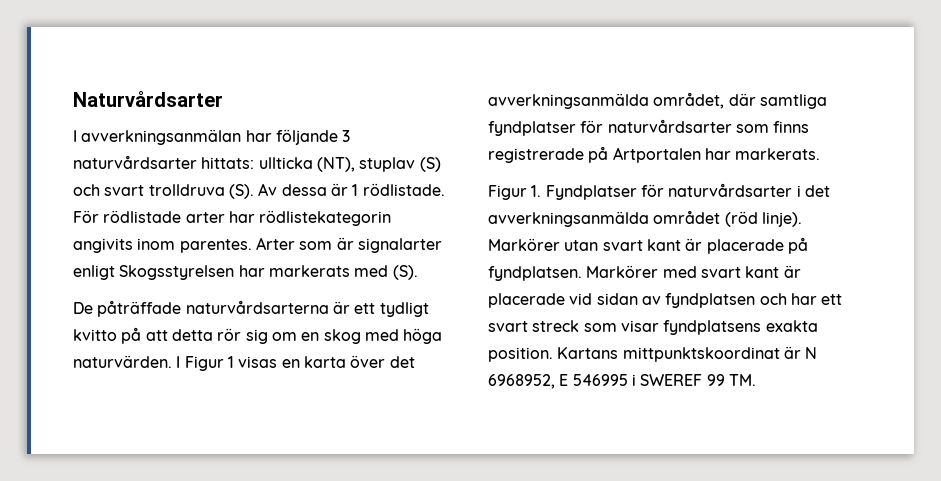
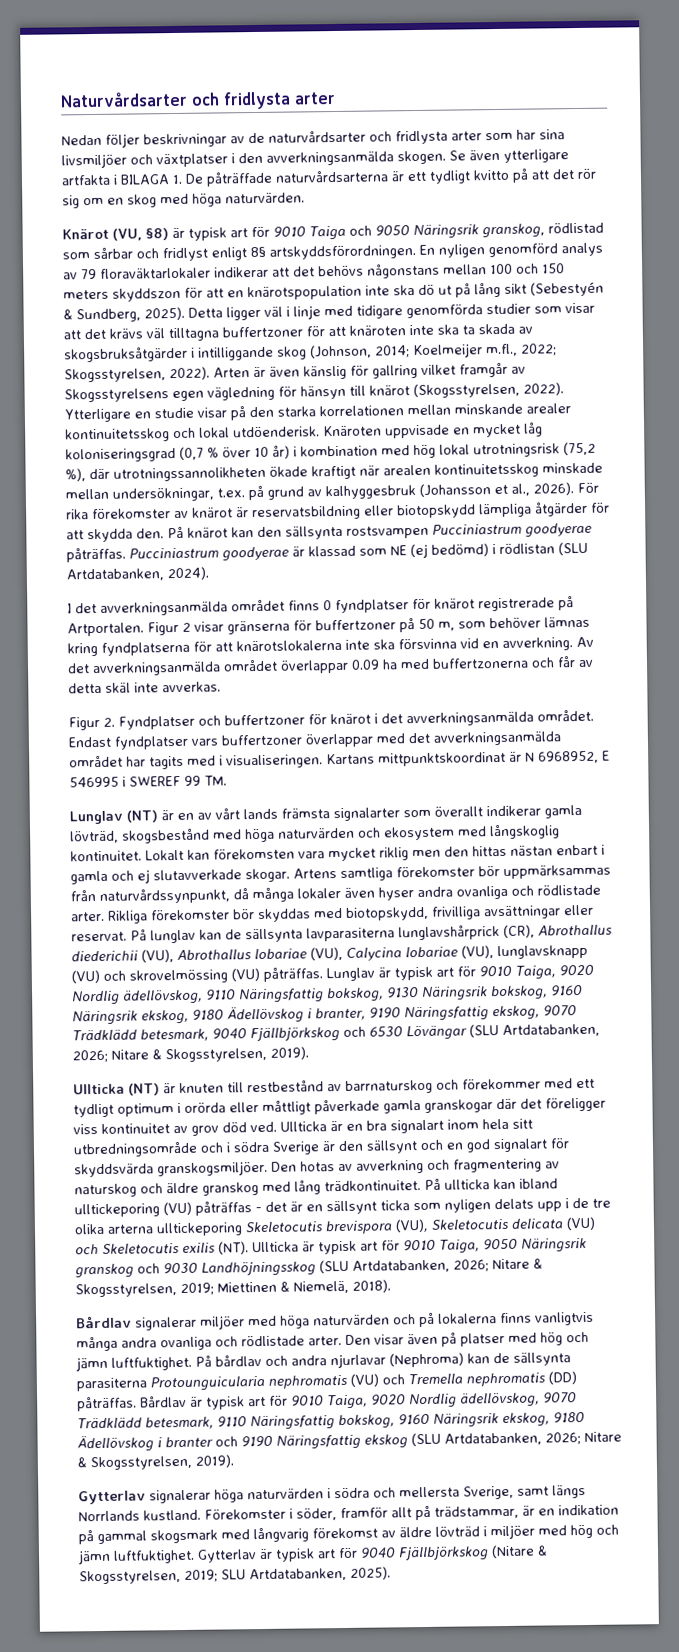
[73,129,351,145] [73,155,441,172] [73,183,445,199] [73,210,392,226] [73,237,442,253] [73,265,418,280] // I avverkningsanmälan har följande 3 naturvårdsarter hittats: ullticka (NT), stuplav (S) och svart trolldruva (S). Av dessa är 1 rödlistade. För rödlistade arter har rödlistekategorin angivits inom parentes. Arter som är signalarter enligt Skogsstyrelsen har markerats med (S). // -> [191,91,336,110] [61,129,565,148] [61,149,569,169] [61,174,183,186] och fridlysta arter // Nedan följer beskrivningar av de naturvårdsarter och fridlysta arter som har sina livsmiljöer och växtplatser i den avverkningsanmälda skogen. Se även ytterligare artfakta i BILAGA 1.
[171,329,213,341] detta -> [552,169,575,180] det
[176,355,415,371] [488,92,827,109] [488,119,810,136] [488,146,821,163] [488,183,830,200] [488,210,802,227] [488,237,808,254] [488,265,801,281] [488,293,843,308] [488,320,818,335] [488,347,553,362] I Figur 1 visas en karta över det avverkningsanmälda området, där samtliga fyndplatser för naturvårdsarter som finns registrerade på Artportalen har markerats. // Figur 1. Fyndplatser för naturvårdsarter i det avverkningsanmälda området (röd linje). Markörer utan svart kant är placerade på fyndplatsen. Markörer med svart kant är placerade vid sidan av fyndplatsen och har ett svart streck som visar fyndplatsens exakta position. -> [62,221,604,241] [62,242,603,262] [63,262,565,280] [63,281,604,302] [63,302,595,323] [63,323,533,342] [64,343,557,363] [64,361,526,383] [64,382,564,403] [64,403,571,423] [65,421,543,443] [65,441,596,463] [65,462,603,482] [65,481,599,502] [66,500,610,521] [66,522,592,543] [66,541,588,563] [66,566,209,582] [67,595,574,616] [67,616,590,637] [67,636,594,657] [67,655,594,677] [68,681,221,694] [68,708,594,731] [68,731,562,750] [69,754,323,770] // Knärot (VU, §8) är typisk art för 9010 Taiga och 9050 Näringsrik granskog, rödlistad som sårbar och fridlyst enligt 8§ artskyddsförordningen. En nyligen genomförd analys av 79 floraväktarlokaler indikerar att det behövs någonstans mellan 100 och 150 meters skyddszon för att en knärotspopulation inte ska dö ut på lång sikt (Sebestyén & Sundberg, 2025). Detta ligger väl i linje med tidigare genomförda studier som visar att det krävs väl tilltagna buffertzoner för att knäroten inte ska ta skada av skogsbruksåtgärder i intilliggande skog (Johnson, 2014; Koelmeijer m.fl., 2022; Skogsstyrelsen, 2022). Arten är även känslig för gallring vilket framgår av Skogsstyrelsens egen vägledning för hänsyn till knärot (Skogsstyrelsen, 2022). Ytterligare en studie visar på den starka korrelationen mellan minskande arealer kontinuitetsskog och lokal utdöenderisk. Knäroten uppvisade en mycket låg koloniseringsgrad (0,7 % över 10 år) i kombination med hög lokal utrotningsrisk (75,2 %), där utrotningssannolikheten ökade kraftigt när arealen kontinuitetsskog minskade mellan undersökningar, t.ex. på grund av kalhyggesbruk (Johansson et al., 2026). För rika förekomster av knärot är reservatsbildning eller biotopskydd lämpliga åtgärder för att skydda den. På knärot kan den sällsynta rostsvampen Pucciniastrum goodyerae påträffas. Pucciniastrum goodyerae är klassad som NE (ej bedömd) i rödlistan (SLU Artdatabanken, 2024). // I det avverkningsanmälda området finns 0 fyndplatser för knärot registrerade på Artportalen. Figur 2 visar gränserna för buffertzoner på 50 m, som behöver lämnas kring fyndplatserna för att knärotslokalerna inte ska försvinna vid en avverkning. Av det avverkningsanmälda området överlappar 0.09 ha med buffertzonerna och får av detta skäl inte avverkas. // Figur 2. Fyndplatser och buffertzoner för knärot i det avverkningsanmälda området. Endast fyndplatser vars buffertzoner överlappar med det avverkningsanmälda området har tagits med i visualiseringen.
(756, 380) none -> [69,804,582,825] [70,823,560,844] [70,844,605,862] [70,864,611,885] [70,883,601,904] [71,904,594,924] [71,924,612,944] [71,944,588,963] [71,964,594,984] [72,985,583,1006] [72,1005,577,1026] [72,1023,600,1043] [72,1046,309,1063] [73,1077,595,1096] [73,1096,606,1118] [73,1118,533,1136] [73,1137,570,1158] [74,1158,560,1178] [74,1177,558,1198] [74,1197,611,1218] [74,1216,596,1237] [75,1236,587,1255] [75,1258,543,1279] [75,1279,391,1298] [76,1311,594,1331] [76,1331,589,1352] [76,1352,571,1372] [76,1371,577,1392] [77,1391,577,1412] [77,1412,585,1431] [77,1431,622,1453] [77,1454,234,1471] [78,1485,586,1505] [78,1504,619,1522] [78,1523,619,1545] [78,1544,548,1565] [79,1566,391,1585] // Lunglav (NT) är en av vårt lands främsta signalarter som överallt indikerar gamla lövträd, skogsbestånd med höga naturvärden och ekosystem med långskoglig kontinuitet. Lokalt kan förekomsten vara mycket riklig men den hittas nästan enbart i gamla och ej slutavverkade skogar. Artens samtliga förekomster bör uppmärksammas från naturvårdssynpunkt, då många lokaler även hyser andra ovanliga och rödlistade arter. Rikliga förekomster bör skyddas med biotopskydd, frivilliga avsättningar eller reservat. På lunglav kan de sällsynta lavparasiterna lunglavshårprick (CR), Abrothallus diederichii (VU), Abrothallus lobariae (VU), Calycina lobariae (VU), lunglavsknapp (VU) och skrovelmössing (VU) påträffas. Lunglav är typisk art för 9010 Taiga, 9020 Nordlig ädellövskog, 9110 Näringsfattig bokskog, 9130 Näringsrik bokskog, 9160 Näringsrik ekskog, 9180 Ädellövskog i branter, 9190 Näringsfattig ekskog, 9070 Trädklädd betesmark, 9040 Fjällbjörkskog och 6530 Lövängar (SLU Artdatabanken, 2026; Nitare & Skogsstyrelsen, 2019). // Ullticka (NT) är knuten till restbestånd av barrnaturskog och förekommer med ett tydligt optimum i orörda eller måttligt påverkade gamla granskogar där det föreligger viss kontinuitet av grov död ved. Ullticka är en bra signalart inom hela sitt utbredningsområde och i södra Sverige är den sällsynt och en god signalart för skyddsvärda granskogsmiljöer. Den hotas av avverkning och fragmentering av naturskog och äldre granskog med lång trädkontinuitet. På ullticka kan ibland ulltickeporing (VU) påträffas - det är en sällsynt ticka som nyligen delats upp i de tre olika arterna ulltickeporing Skeletocutis brevispora (VU), Skeletocutis delicata (VU) och Skeletocutis exilis (NT). Ullticka är typisk art för 9010 Taiga, 9050 Näringsrik granskog och 9030 Landhöjningsskog (SLU Artdatabanken, 2026; Nitare & Skogsstyrelsen, 2019; Miettinen & Niemelä, 2018). // Bårdlav signalerar miljöer med höga naturvärden och på lokalerna finns vanligtvis många andra ovanliga och rödlistade arter. Den visar även på platser med hög och jämn luftfuktighet. På bårdlav och andra njurlavar (Nephroma) kan de sällsynta parasiterna Protounguicularia nephromatis (VU) och Tremella nephromatis (DD) påträffas. Bårdlav är typisk art för 9010 Taiga, 9020 Nordlig ädellövskog, 9070 Trädklädd betesmark, 9110 Näringsfattig bokskog, 9160 Näringsrik ekskog, 9180 Ädellövskog i branter och 9190 Näringsfattig ekskog (SLU Artdatabanken, 2026; Nitare & Skogsstyrelsen, 2019). // Gytterlav signalerar höga naturvärden i södra och mellersta Sverige, samt längs Norrlands kustland. Förekomster i söder, framför allt på trädstammar, är en indikation på gammal skogsmark med långvarig förekomst av äldre lövträd i miljöer med hög och jämn luftfuktighet. Gytterlav är typisk art för 9040 Fjällbjörkskog (Nitare & Skogsstyrelsen, 2019; SLU Artdatabanken, 2025).

